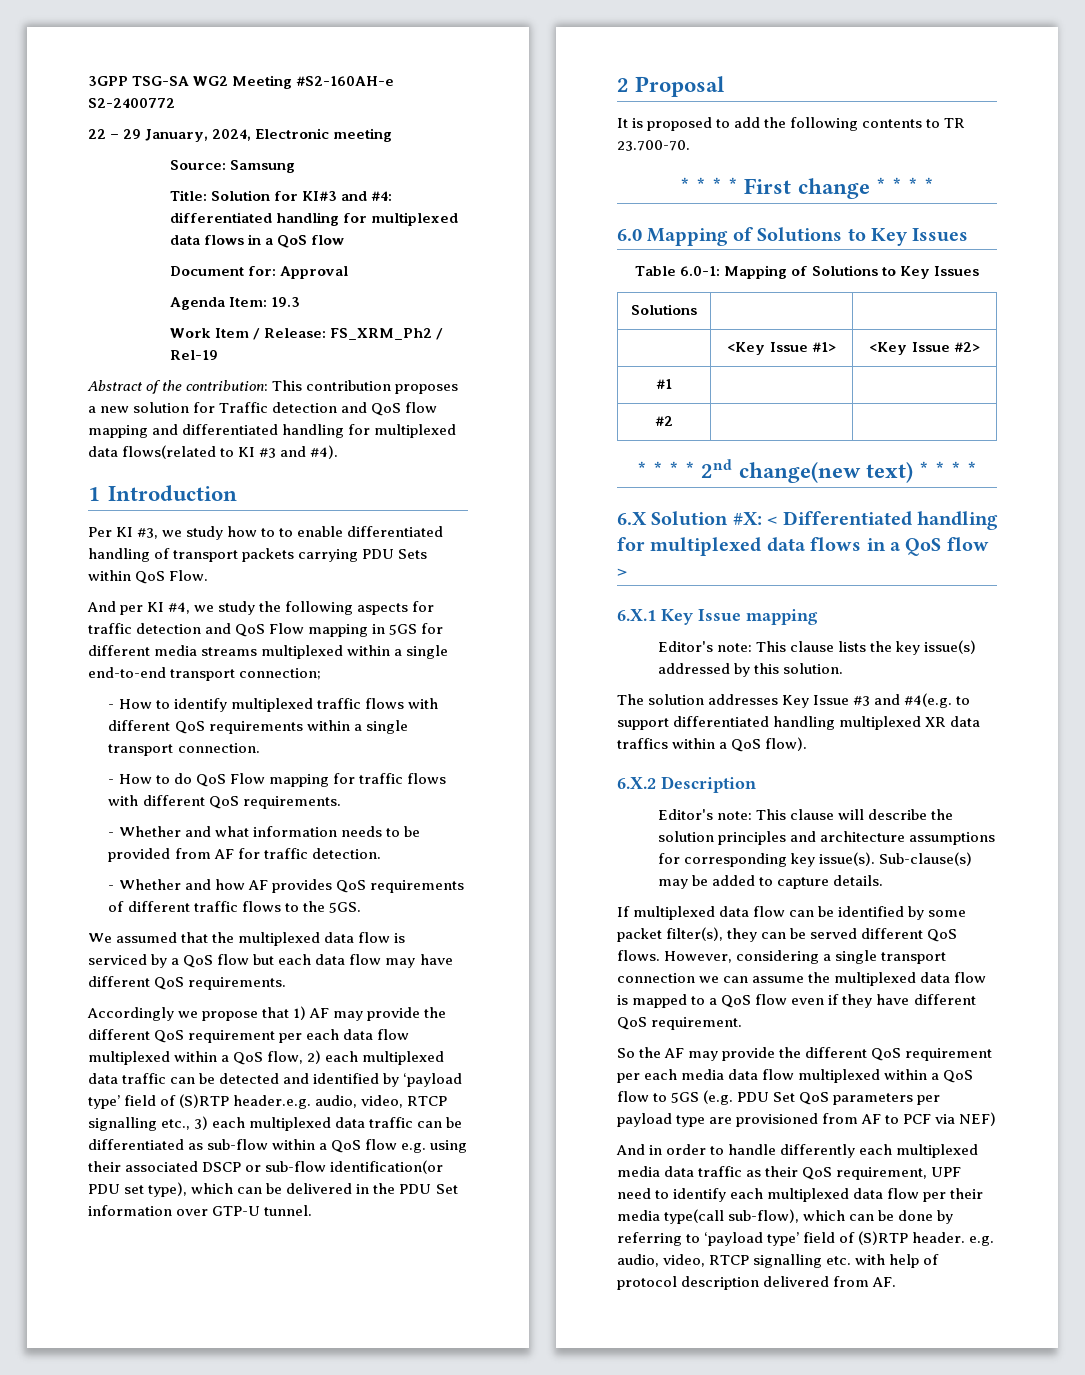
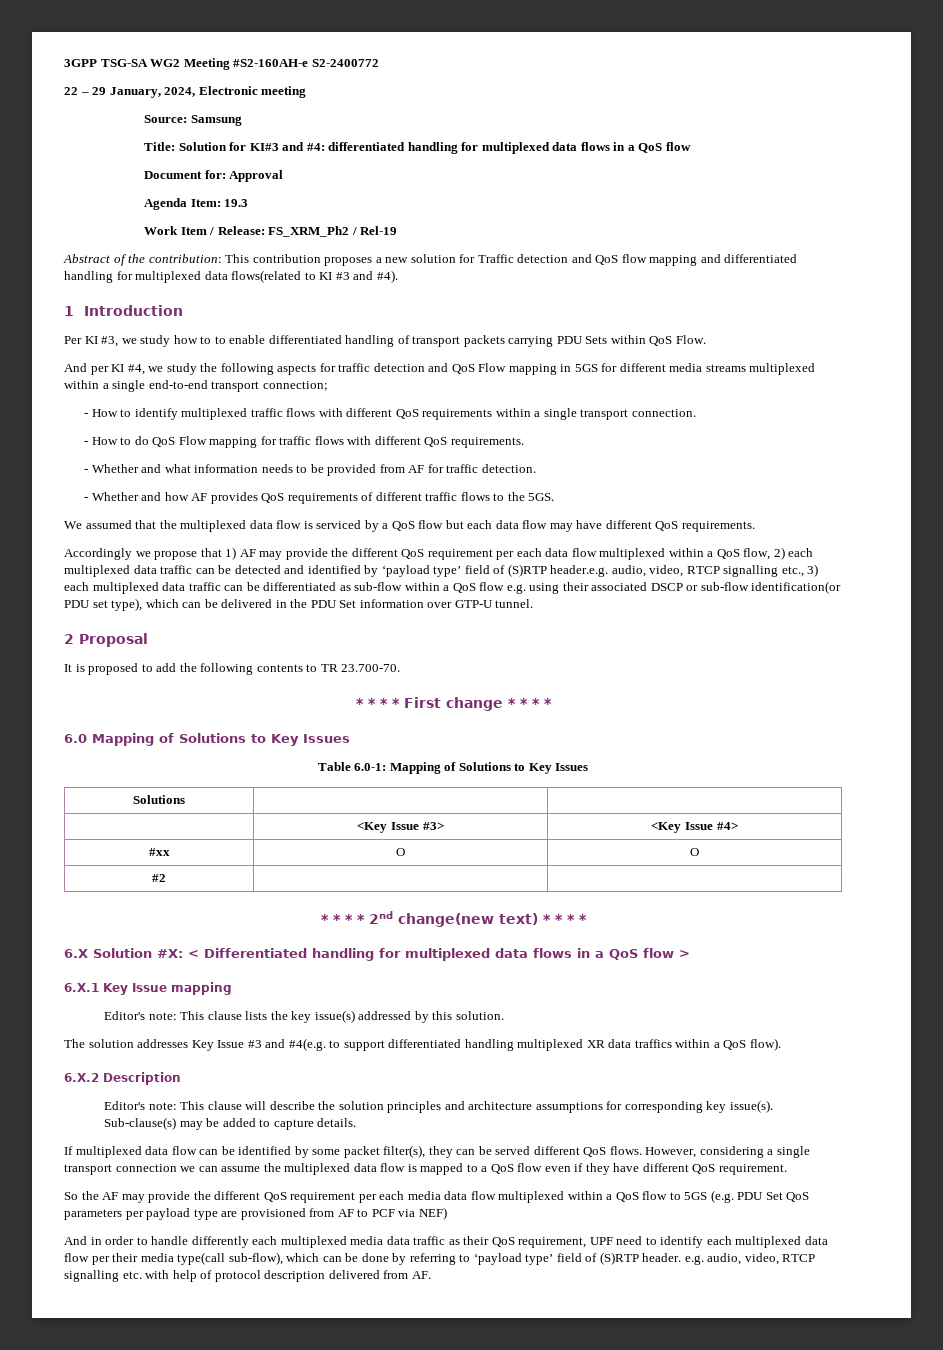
[811,342,836,352] [869,342,980,355] [656,379,672,389] #1> | <Key Issue #2> // #1 | | -> [422,822,444,830] [651,822,738,833] [148,848,170,856] [396,848,405,856] [690,848,699,856] #3> | <Key Issue #4> // #xx | O | O

